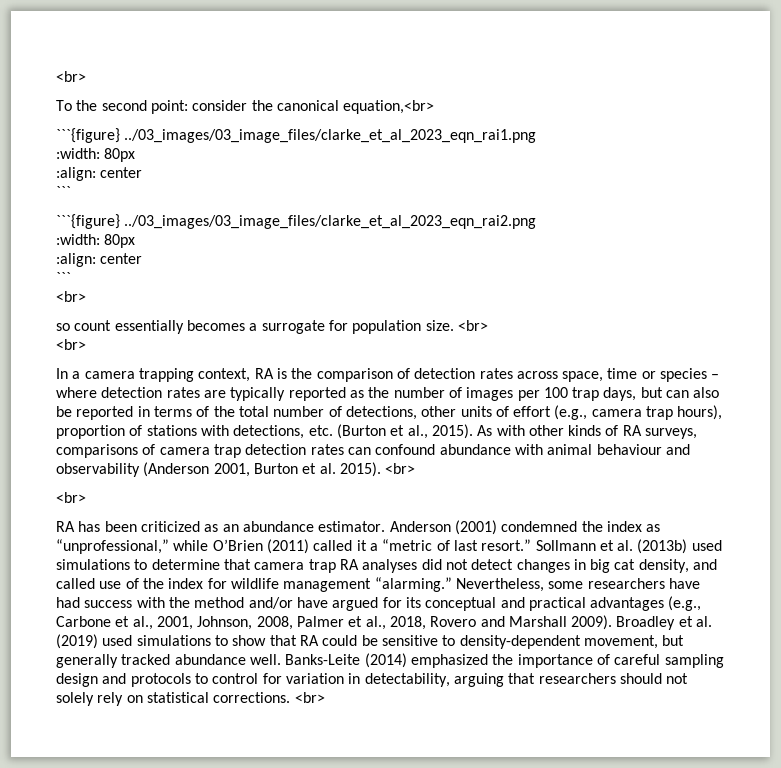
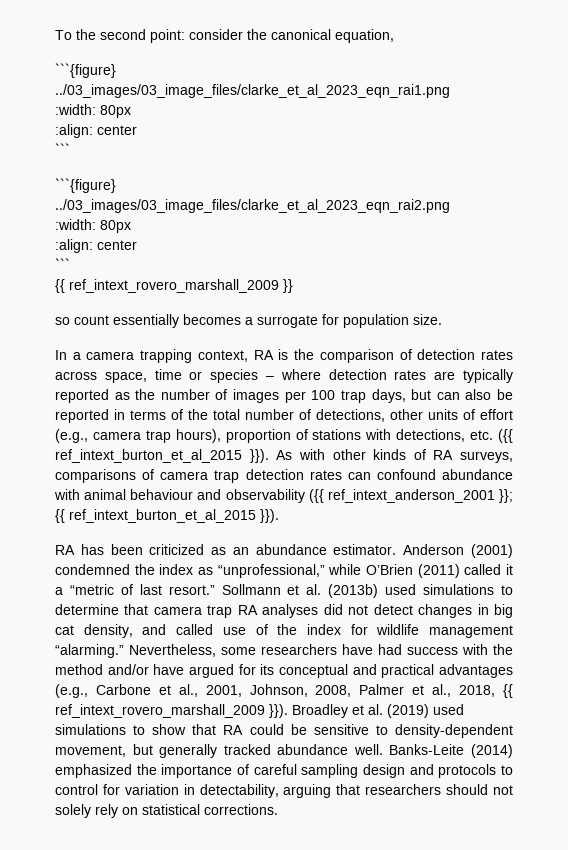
[56,71,86,82] <br> // -> (55, 35) none
[343,100,435,114] equation,<br> -> [335,29,394,43] equation,
[56,291,86,302] <br> -> [55,279,293,293] {{ ref_intext_rovero_marshall_2009 }}
[457,320,488,331] [56,339,86,350] <br> // <br> -> (442, 319) none
[336,424,473,439] (Burton et al., 2015). -> [497,429,513,443] [55,449,269,463] ({{ ref_intext_burton_et_al_2015 }}).
[143,462,416,477] [56,492,86,503] (Anderson 2001, Burton et al. 2015). <br> // <br> -> [308,489,513,503] [55,509,279,523] ({{ ref_intext_anderson_2001 }}; {{ ref_intext_burton_et_al_2015 }}).
[430,615,613,630] Rovero and Marshall 2009). -> [503,684,514,698] [55,704,288,718] {{ ref_intext_rovero_marshall_2009 }}).
[294,692,325,703] <br> -> (278, 809) none

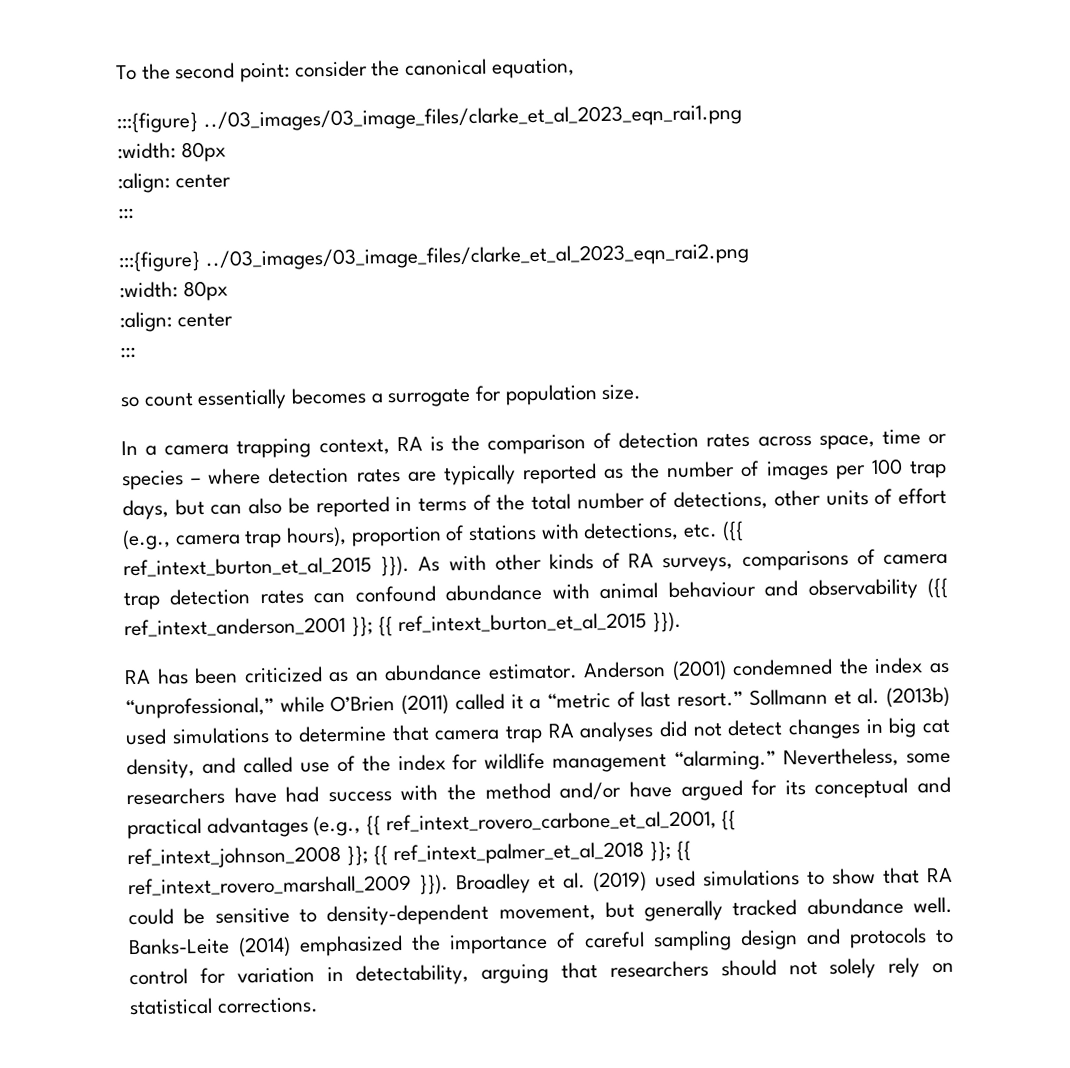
[55,63,116,78] ```{figure} -> [116,111,198,134] :::{figure}
[55,143,70,155] [55,178,116,193] ``` // ```{figure} -> [118,207,134,220] [118,250,201,273] ::: // :::{figure}
[55,258,70,270] [55,279,293,293] ``` // {{ ref_intext_rovero_marshall_2009 }} -> [120,346,136,359] :::
[95,684,496,697] Carbone et al., 2001, Johnson, 2008, Palmer et al., 2018, -> [366,810,737,836] [127,841,672,870] {{ ref_intext_rovero_carbone_et_al_2001, {{ ref_intext_johnson_2008 }}; {{ ref_intext_palmer_et_al_2018 }};

